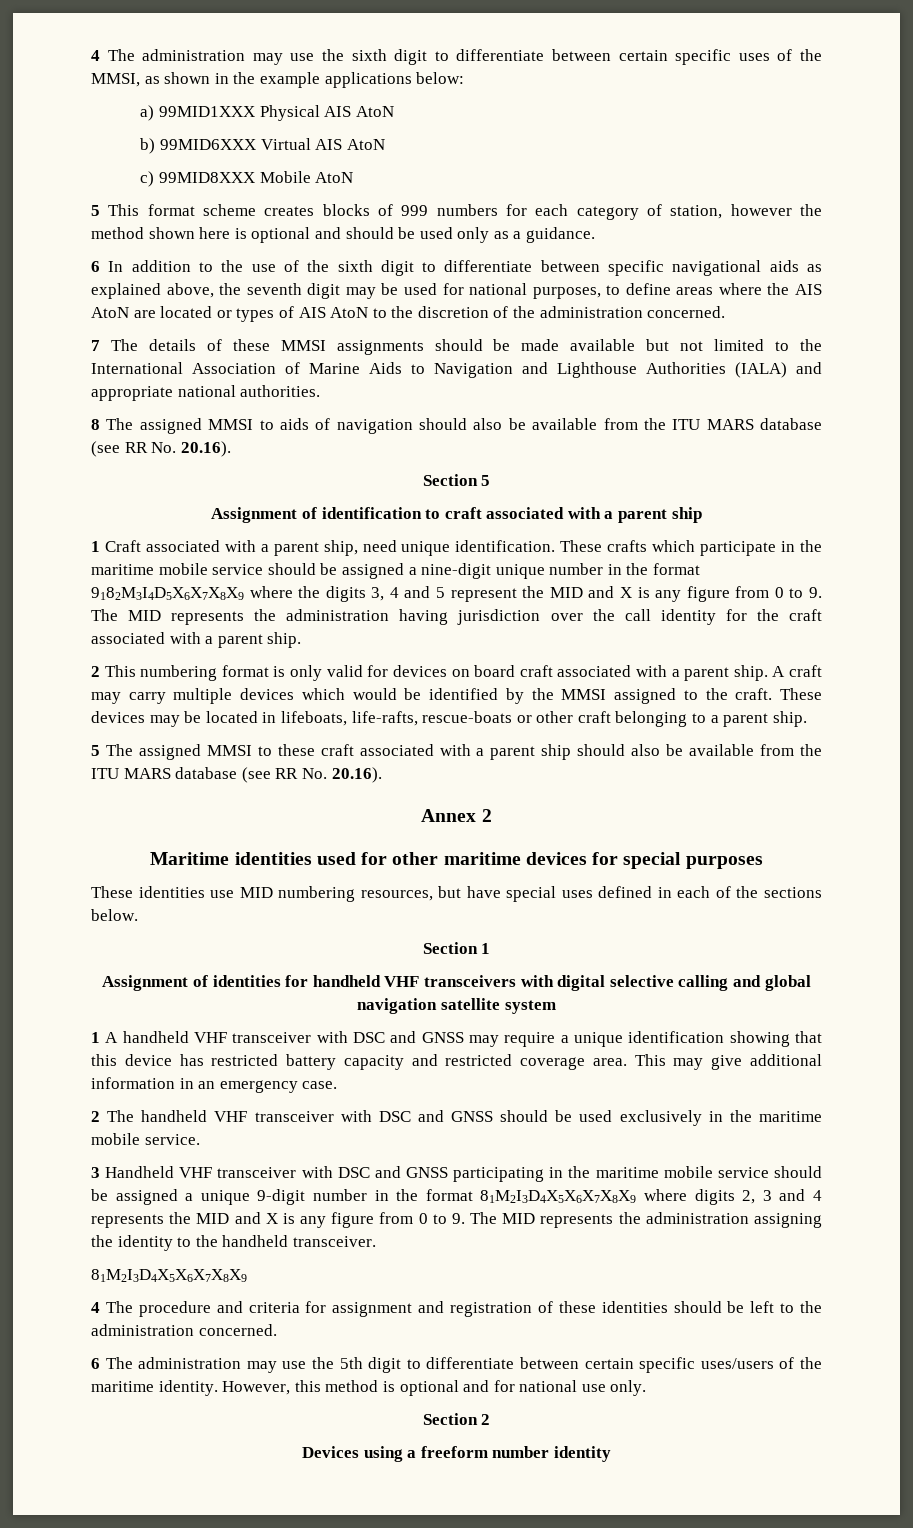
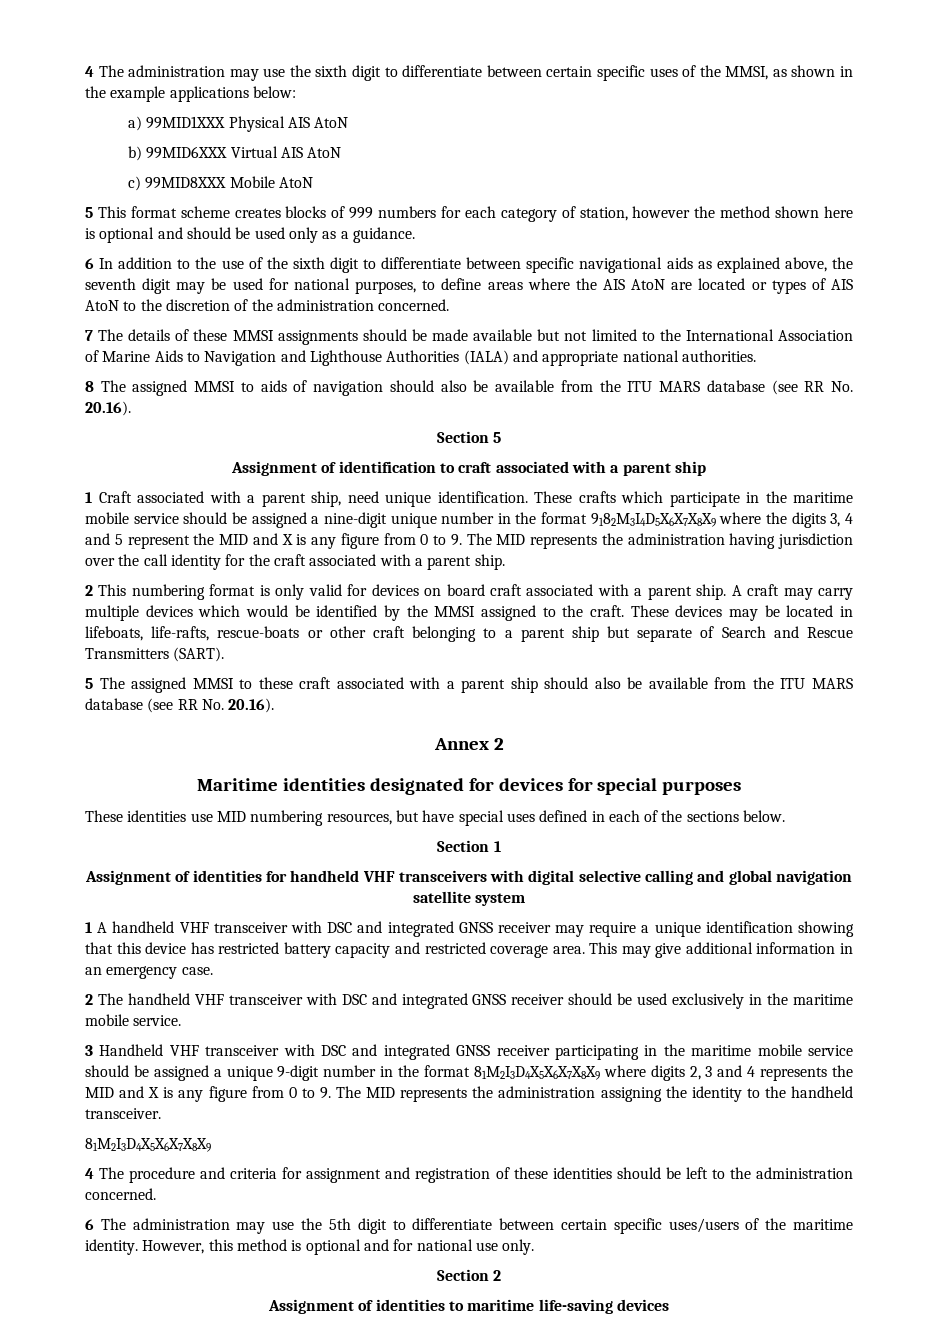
[772,711,807,727] ship. -> [571,626,853,642] [85,647,225,662] ship but separate of Search and Rescue Transmitters (SART).
[316,852,521,865] used for other maritime -> [369,778,494,795] designated for
[421,1032,464,1043] GNSS -> [387,921,551,937] integrated GNSS receiver
[451,1111,494,1122] GNSS -> [401,993,565,1009] integrated GNSS receiver
[406,1167,448,1178] GNSS -> [383,1044,550,1060] integrated GNSS receiver
[302,1446,611,1462] Devices using a freeform number identity -> [268,1299,669,1314] Assignment of identities to maritime life-saving devices

